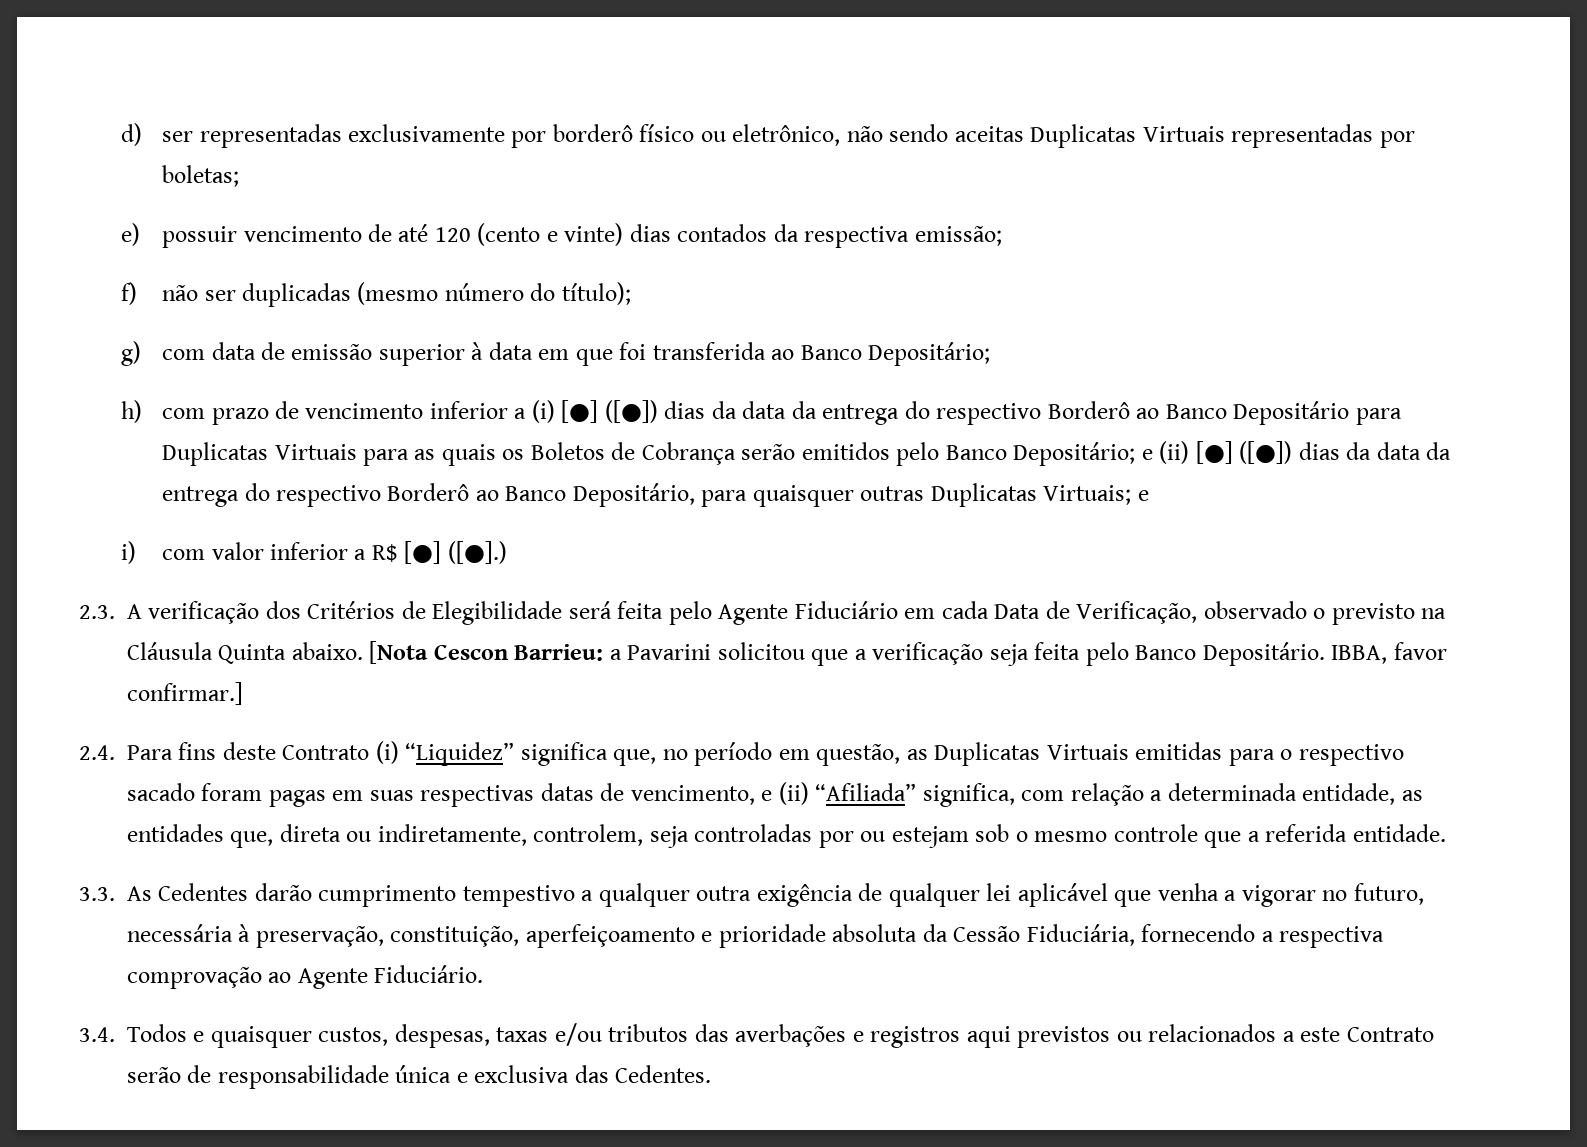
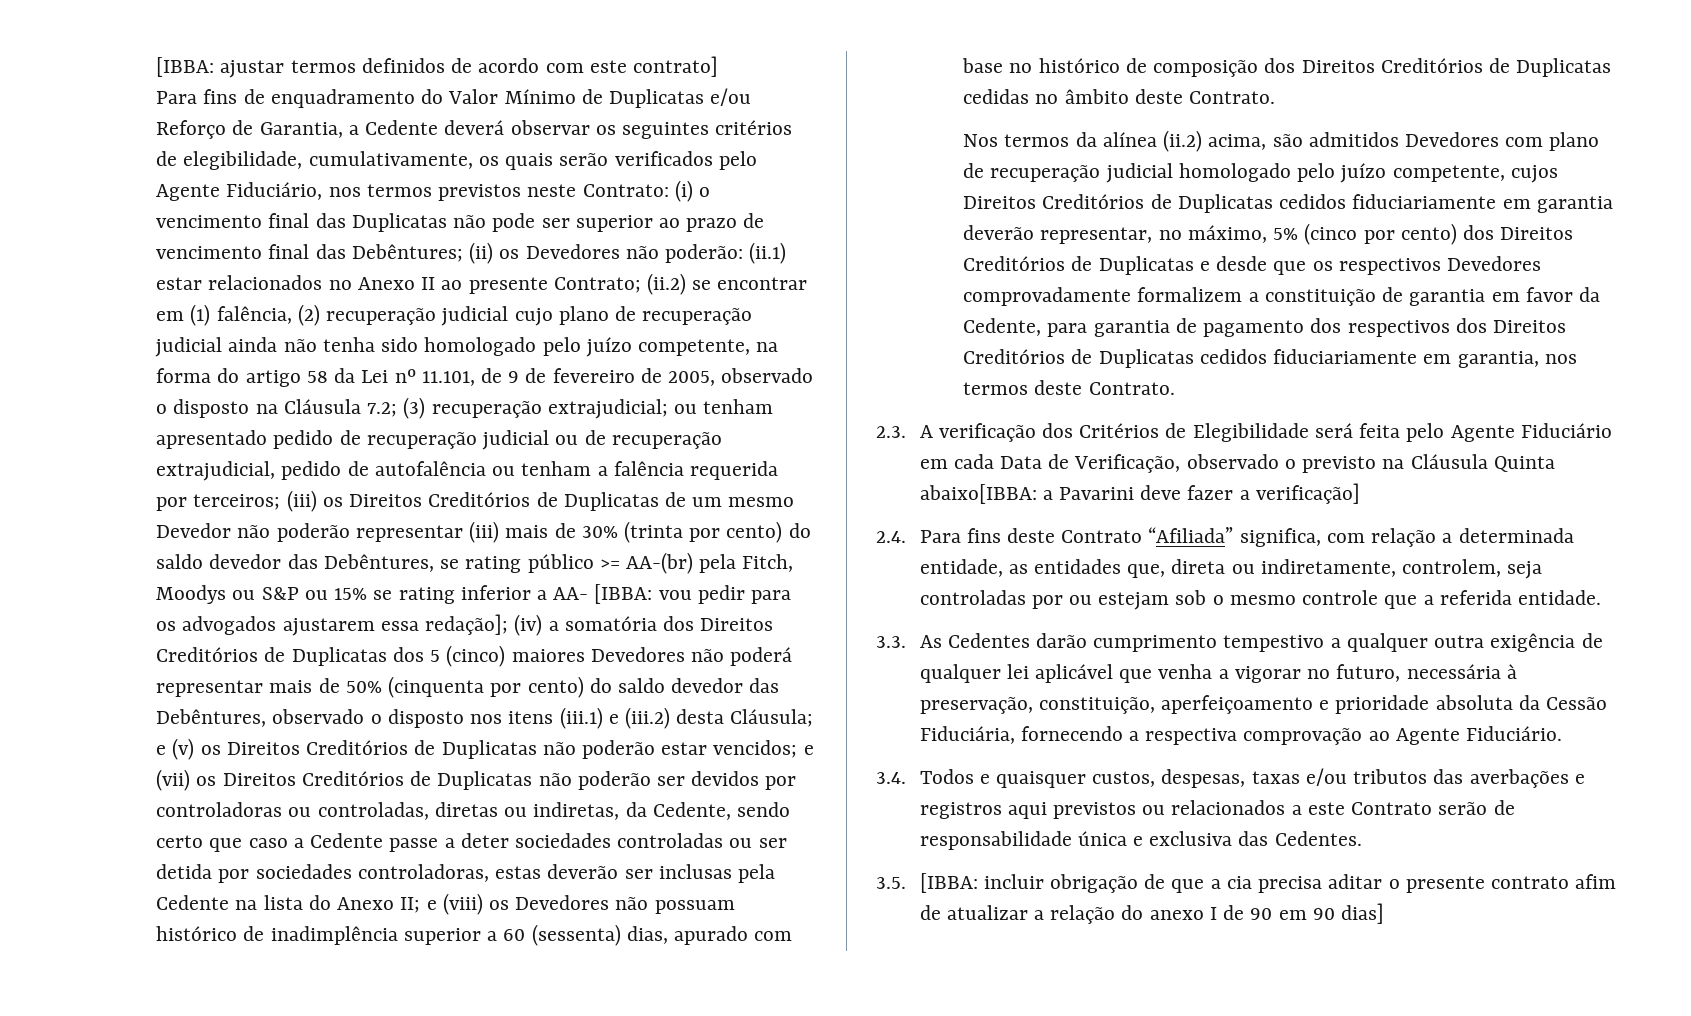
[120,123,1415,148] [162,165,240,187] [120,223,1002,248] [120,282,631,307] [120,341,991,366] [120,400,1402,425] [162,441,1452,466] [162,483,1149,507] [120,541,507,564] d) ser representadas exclusivamente por borderô físico ou eletrônico, não sendo aceitas Duplicatas Virtuais representadas por boletas; // e) possuir vencimento de até 120 (cento e vinte) dias contados da respectiva emissão; // f) não ser duplicadas (mesmo número do título); // g) com data de emissão superior à data em que foi transferida ao Banco Depositário; // h) com prazo de vencimento inferior a (i) [●] ([●]) dias da data da entrega do respectivo Borderô ao Banco Depositário para Duplicatas Virtuais para as quais os Boletos de Cobrança serão emitidos pelo Banco Depositário; e (ii) [●] ([●]) dias da data da entrega do respectivo Borderô ao Banco Depositário, para quaisquer outras Duplicatas Virtuais; e // i) com valor inferior a R$ [●] ([●].) -> [156,56,718,78] [156,88,752,108] [156,120,793,139] [156,151,757,170] [156,180,710,202] [156,213,765,232] [156,242,787,264] [156,273,808,295] [156,304,753,326] [155,337,779,357] [156,368,814,387] [156,397,774,419] [156,430,722,450] [156,461,778,481] [156,490,795,512] [156,521,811,543] [156,552,794,574] [156,584,791,604] [156,614,774,636] [156,645,793,667] [156,676,780,698] [156,707,814,729] [156,738,814,760] [156,769,797,791] [156,802,790,820] [156,833,787,852] [156,864,775,883] [156,893,735,915] [156,924,793,946] [962,58,1612,77] [963,89,1276,104] [963,130,1600,152] [963,163,1558,183] [963,194,1613,213] [963,223,1574,245] [963,256,1541,275] [963,287,1600,306] [963,318,1566,337] [963,349,1577,368] [963,380,1175,395] [IBBA: ajustar termos definidos de acordo com este contrato] // Para fins de enquadramento do Valor Mínimo de Duplicatas e/ou Reforço de Garantia, a Cedente deverá observar os seguintes critérios de elegibilidade, cumulativamente, os quais serão verificados pelo Agente Fiduciário, nos termos previstos neste Contrato: (i) o vencimento final das Duplicatas não pode ser superior ao prazo de vencimento final das Debêntures; (ii) os Devedores não poderão: (ii.1) estar relacionados no Anexo II ao presente Contrato; (ii.2) se encontrar em (1) falência, (2) recuperação judicial cujo plano de recuperação judicial ainda não tenha sido homologado pelo juízo competente, na forma do artigo 58 da Lei nº 11.101, de 9 de fevereiro de 2005, observado o disposto na Cláusula 7.2; (3) recuperação extrajudicial; ou tenham apresentado pedido de recuperação judicial ou de recuperação extrajudicial, pedido de autofalência ou tenham a falência requerida por terceiros; (iii) os Direitos Creditórios de Duplicatas de um mesmo Devedor não poderão representar (iii) mais de 30% (trinta por cento) do saldo devedor das Debêntures, se rating público >= AA-(br) pela Fitch, Moodys ou S&P ou 15% se rating inferior a AA- [IBBA: vou pedir para os advogados ajustarem essa redação]; (iv) a somatória dos Direitos Creditórios de Duplicatas dos 5 (cinco) maiores Devedores não poderá representar mais de 50% (cinquenta por cento) do saldo devedor das Debêntures, observado o disposto nos itens (iii.1) e (iii.2) desta Cláusula; e (v) os Direitos Creditórios de Duplicatas não poderão estar vencidos; e (vii) os Direitos Creditórios de Duplicatas não poderão ser devidos por controladoras ou controladas, diretas ou indiretas, da Cedente, sendo certo que caso a Cedente passe a deter sociedades controladas ou ser detida por sociedades controladoras, estas deverão ser inclusas pela Cedente na lista do Anexo II; e (viii) os Devedores não possuam histórico de inadimplência superior a 60 (sessenta) dias, apurado com base no histórico de composição dos Direitos Creditórios de Duplicatas cedidas no âmbito deste Contrato. // Nos termos da alínea (ii.2) acima, são admitidos Devedores com plano de recuperação judicial homologado pelo juízo competente, cujos Direitos Creditórios de Duplicatas cedidos fiduciariamente em garantia deverão representar, no máximo, 5% (cinco por cento) dos Direitos Creditórios de Duplicatas e desde que os respectivos Devedores comprovadamente formalizem a constituição de garantia em favor da Cedente, para garantia de pagamento dos respectivos dos Direitos Creditórios de Duplicatas cedidos fiduciariamente em garantia, nos termos deste Contrato.
[291,641,1447,666] [127,682,243,705] abaixo. [Nota Cescon Barrieu: a Pavarini solicitou que a verificação seja feita pelo Banco Depositário. IBBA, favor confirmar.] -> [919,483,1360,504] abaixo[IBBA: a Pavarini deve fazer a verificação]
[375,741,1404,766] [127,782,809,807] (i) “Liquidez” significa que, no período em questão, as Duplicatas Virtuais emitidas para o respectivo sacado foram pagas em suas respectivas datas de vencimento, e (ii) -> (1143, 536) none
(712, 1074) none -> [876,873,1617,893] [919,903,1384,924] // 3.5. [IBBA: incluir obrigação de que a cia precisa aditar o presente contrato afim de atualizar a relação do anexo I de 90 em 90 dias]

